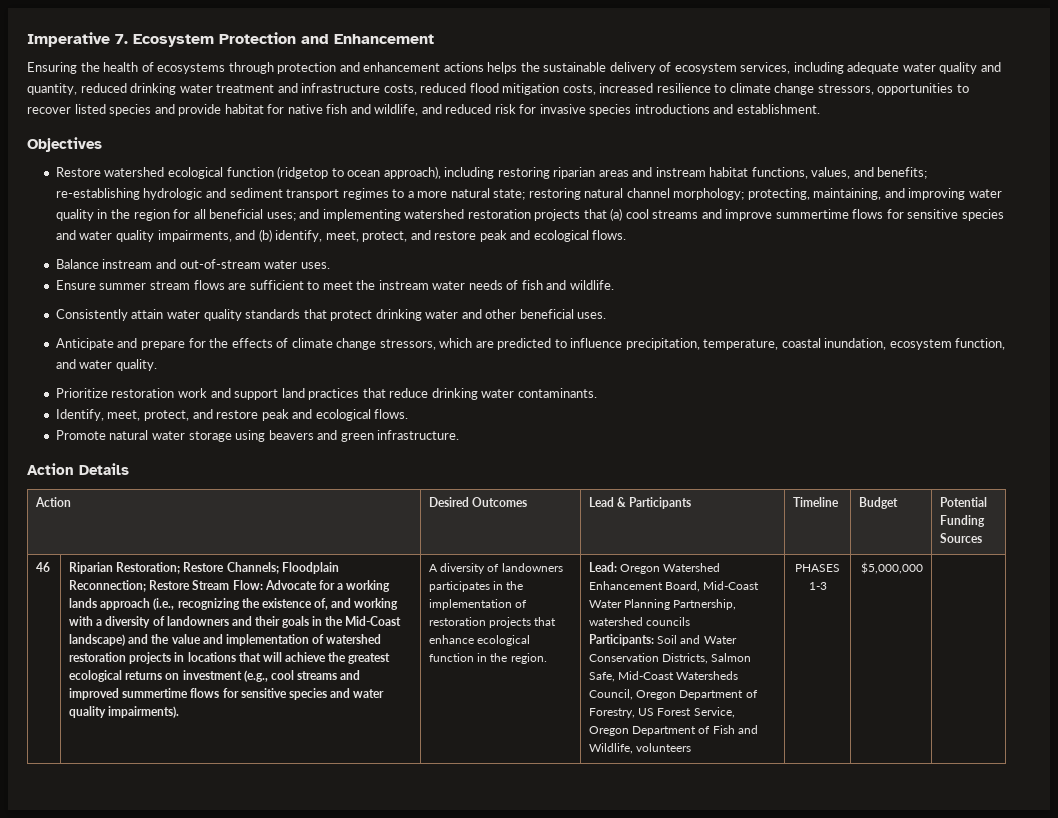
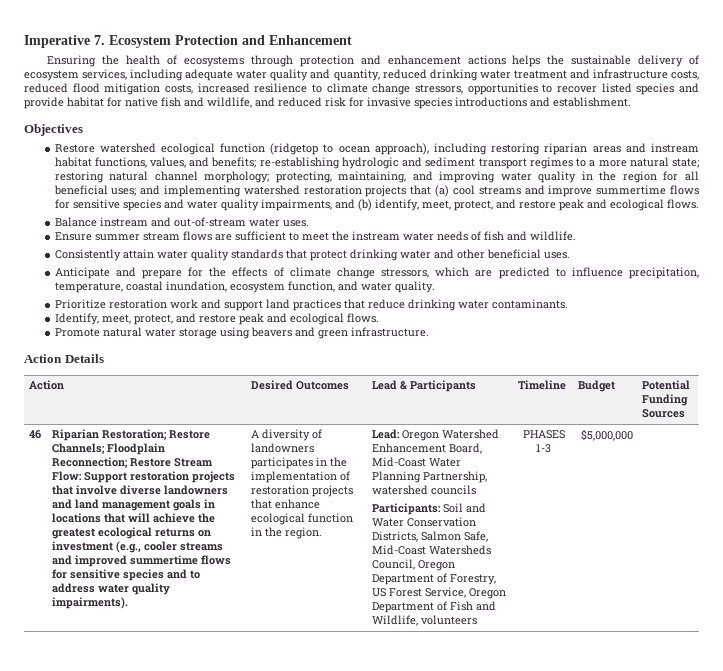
[264,580,390,592] [69,598,399,610] [69,616,402,628] [69,634,381,646] [69,652,172,664] Advocate for a working lands approach (i.e., recognizing the existence of, and working with a diversity of landowners and their goals in the Mid-Coast landscape) and the value and implementation of watershed restoration projects -> [84,471,236,483] [52,485,229,495] [52,499,202,511] Support restoration projects that involve diverse landowners and land management goals
[270,670,294,680] cool -> [144,541,178,551] cooler
(350, 693) none -> [190,570,201,579] [52,583,96,593] to address

